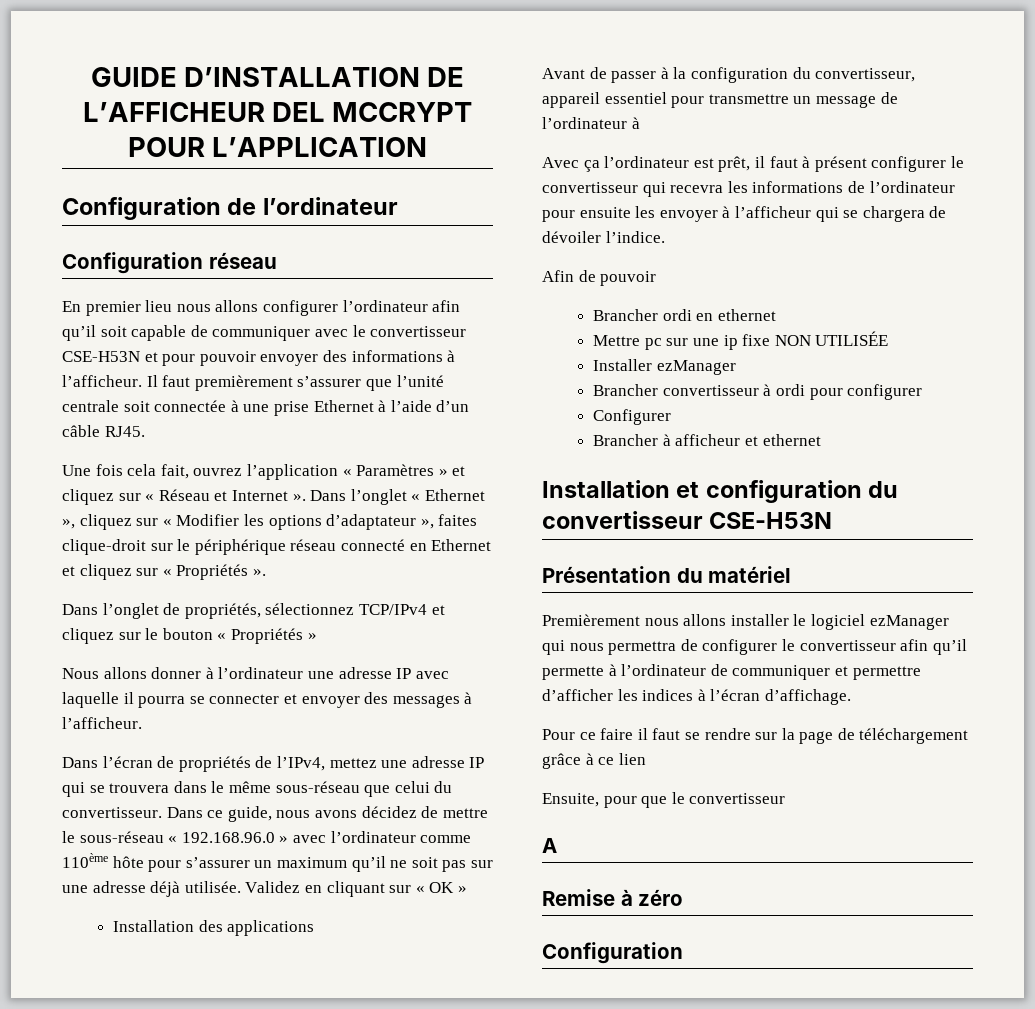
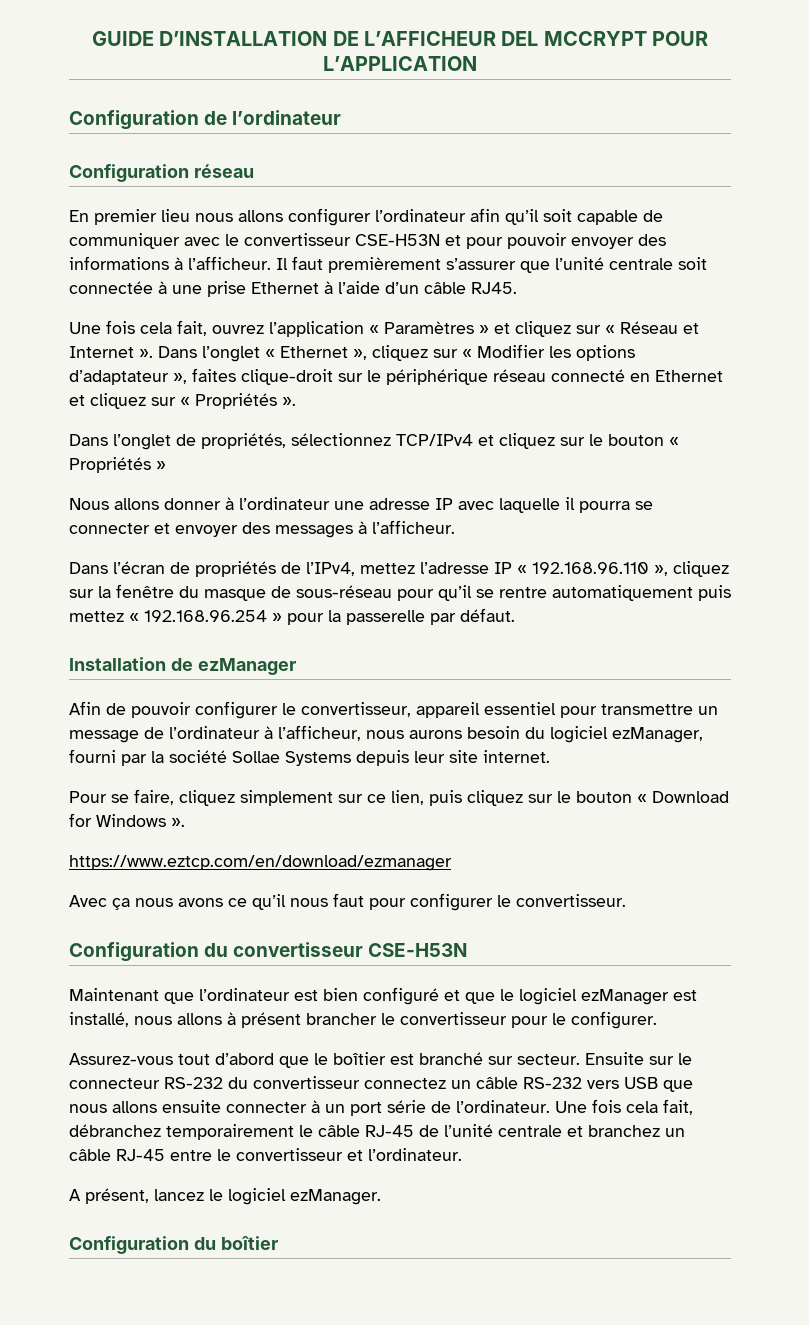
[381,756,485,768] [62,781,453,797] [62,806,488,822] [62,831,472,843] [62,853,493,872] [62,881,467,897] [113,920,315,936] [542,67,811,83] une adresse IP qui se trouvera dans le même sous-réseau que celui du convertisseur. Dans ce guide, nous avons décidez de mettre le sous-réseau « 192.168.96.0 » avec l’ordinateur comme 110ème hôte pour s’assurer un maximum qu’il ne soit pas sur une adresse déjà utilisée. Validez en cliquant sur « OK » // Installation des applications // Avant de passer à la configuration du -> [420,561,729,577] [69,584,731,601] [69,608,515,625] [69,657,296,675] [69,701,296,719] l’adresse IP « 192.168.96.110 », cliquez sur la fenêtre du masque de sous-réseau pour qu’il se rentre automatiquement puis mettez « 192.168.96.254 » pour la passerelle par défaut. // Installation de ezManager // Afin de pouvoir configurer le
[542,156,964,172] [542,181,955,197] [542,206,947,222] [542,231,665,243] [542,270,657,286] [593,309,776,321] [593,331,889,350] [593,359,736,375] [593,384,923,400] [593,409,672,425] [593,434,821,446] [542,480,899,503] [542,511,833,529] [542,566,792,583] [542,614,949,630] [542,639,967,655] [542,664,921,680] [542,689,851,705] [542,728,969,744] [542,753,646,769] [542,792,786,808] [542,838,557,853] [542,889,684,906] [542,942,683,964] // Avec ça l’ordinateur est prêt, il faut à présent configurer le convertisseur qui recevra les informations de l’ordinateur pour ensuite les envoyer à l’afficheur qui se chargera de dévoiler l’indice. // Afin de pouvoir // Brancher ordi en ethernet // Mettre pc sur une ip fixe NON UTILISÉE // Installer ezManager // Brancher convertisseur à ordi pour configurer // Configurer // Brancher à afficheur et ethernet // Installation et configuration du convertisseur CSE-H53N // Présentation du matériel // Premièrement nous allons installer le logiciel ezManager qui nous permettra de configurer le convertisseur afin qu’il permette à l’ordinateur de communiquer et permettre d’afficher les indices à l’écran d’affichage. // Pour ce faire il faut se rendre sur la page de téléchargement grâce à ce lien // Ensuite, pour que le convertisseur // A // Remise à zéro // Configuration -> [278,725,703,743] [69,749,550,766] [69,789,729,806] [69,813,185,827] [69,855,452,871] [69,893,626,911] [69,942,468,962] [69,987,697,1005] [69,1011,657,1029] [69,1052,692,1068] [69,1076,693,1092] [69,1099,693,1116] [69,1124,685,1140] [69,1148,462,1161] [69,1188,381,1205] [69,1236,278,1254] l’afficheur, nous aurons besoin du logiciel ezManager, fourni par la société Sollae Systems depuis leur site internet. // Pour se faire, cliquez simplement sur ce lien, puis cliquez sur le bouton « Download for Windows ». // https://www.eztcp.com/en/download/ezmanager // Avec ça nous avons ce qu’il nous faut pour configurer le convertisseur. // Configuration du convertisseur CSE-H53N // Maintenant que l’ordinateur est bien configuré et que le logiciel ezManager est installé, nous allons à présent brancher le convertisseur pour le configurer. // Assurez-vous tout d’abord que le boîtier est branché sur secteur. Ensuite sur le connecteur RS-232 du convertisseur connectez un câble RS-232 vers USB que nous allons ensuite connecter à un port série de l’ordinateur. Une fois cela fait, débranchez temporairement le câble RJ-45 de l’unité centrale et branchez un câble RJ-45 entre le convertisseur et l’ordinateur. // A présent, lancez le logiciel ezManager. // Configuration du boîtier

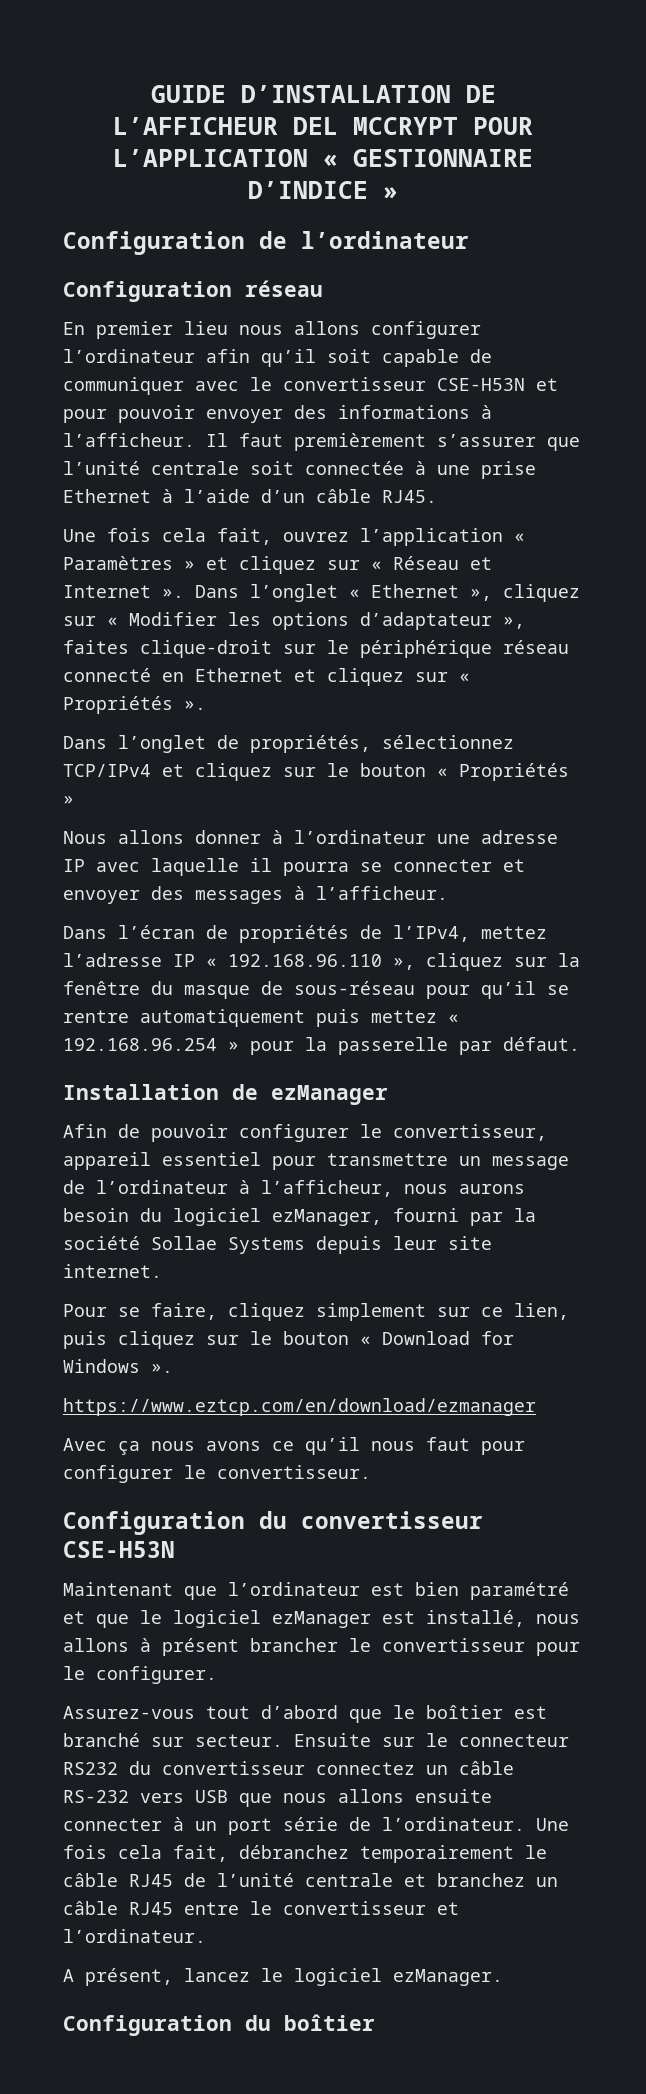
(477, 63) none -> [323,149,533,167] [248,181,398,199] « GESTIONNAIRE D’INDICE »
[363,987,439,1005] configuré -> [470,1582,569,1600] paramétré
[164,1077,223,1089] RS-232 -> [63,1762,118,1775] RS232
[365,1125,414,1137] RJ-45 -> [129,1874,173,1887] RJ45
[116,1149,165,1161] RJ-45 -> [129,1902,173,1915] RJ45

